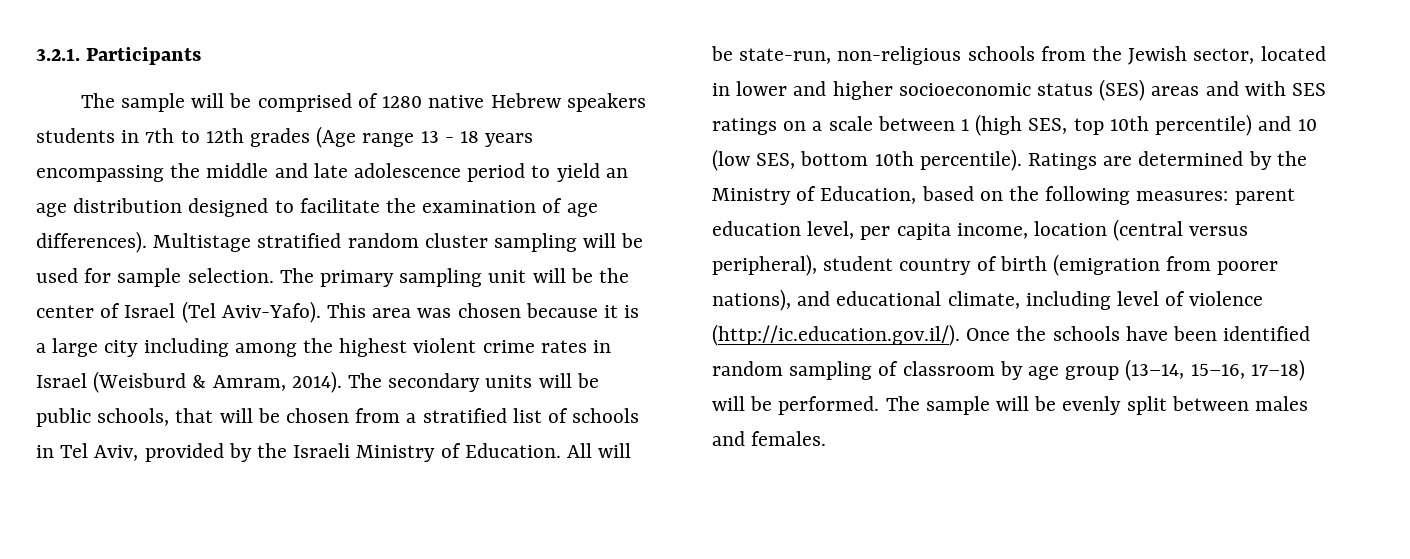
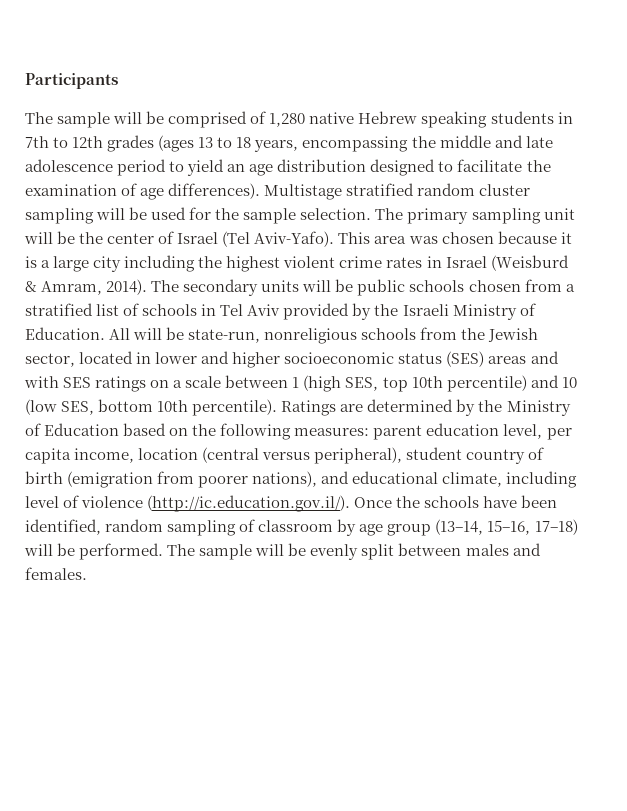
[36,48,80,61] 3.2.1. -> (25, 81) none
[382,96,423,108] 1280 -> [269,113,306,127] 1,280
[566,93,646,112] speakers -> [421,111,488,128] speaking
[316,126,534,148] (Age range 13 - 18 years -> [158,135,299,152] (ages 13 to 18 years,
(112, 275) none -> [215,208,240,220] the
[234,343,297,357] among -> (196, 263) none
[97,408,280,426] schools, that will be -> [409,280,465,292] schools
[94,445,139,461] Aviv, -> [247,304,281,316] Aviv
[837,46,962,65] non-religious -> [264,328,358,344] nonreligious
[820,186,917,204] Education, -> [44,423,120,436] Education
[1223,326,1311,341] identified -> [25,519,101,535] identified,

